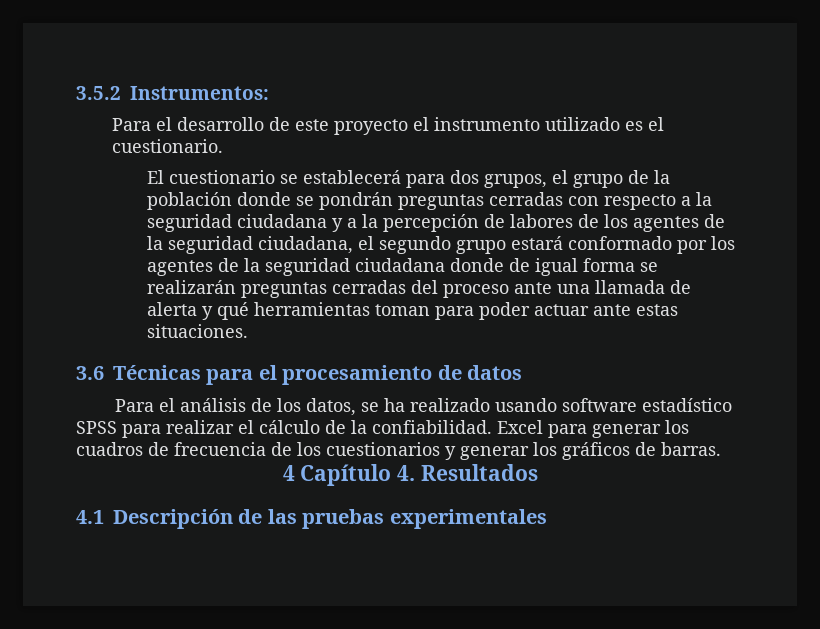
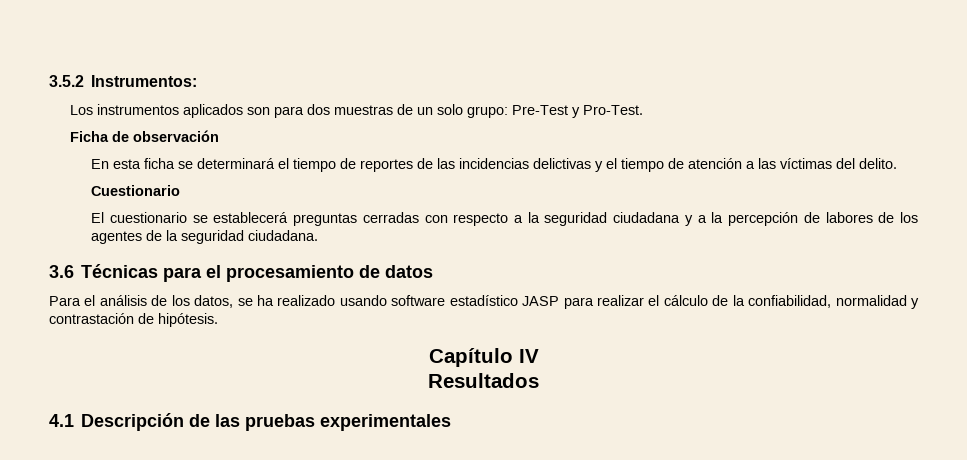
[111,117,664,135] [111,139,223,153] [147,170,671,188] [147,192,394,210] Para el desarrollo de este proyecto el instrumento utilizado es el cuestionario. // El cuestionario se establecerá para dos grupos, el grupo de la población donde se pondrán -> [70,104,644,118] [70,130,220,142] [91,158,898,172] [91,185,181,196] [91,212,289,223] Los instrumentos aplicados son para dos muestras de un solo grupo: Pre-Test y Pro-Test. // Ficha de observación // En esta ficha se determinará el tiempo de reportes de las incidencias delictivas y el tiempo de atención a las víctimas del delito. // Cuestionario // El cuestionario se establecerá
[258,236,736,254] [147,258,659,276] [147,280,692,298] [147,302,679,320] [147,324,249,338] ciudadana, el segundo grupo estará conformado por los agentes de la seguridad ciudadana donde de igual forma se realizarán preguntas cerradas del proceso ante una llamada de alerta y qué herramientas toman para poder actuar ante estas situaciones. -> [248,230,319,241] ciudadana.
[76,421,117,434] SPSS -> [522,296,560,306] JASP
[372,420,689,438] [76,442,721,460] [282,464,415,486] confiabilidad. Excel para generar los cuadros de frecuencia de los cuestionarios y generar los gráficos de barras. // 4 Capítulo 4. -> [748,295,920,309] [49,313,218,327] [428,348,539,367] confiabilidad, normalidad y contrastación de hipótesis. // Capítulo IV //

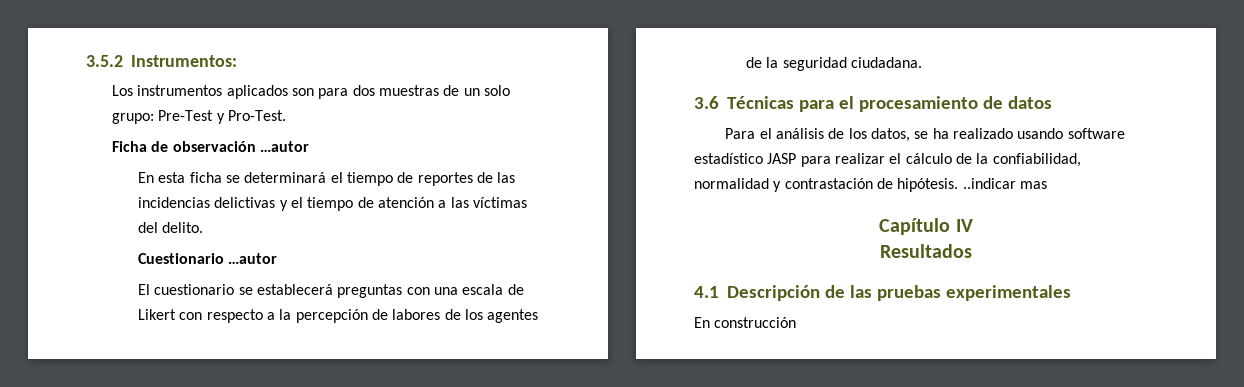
(220, 136) none -> [259,141,309,152] …autor
(181, 190) none -> [228,253,278,264] …autor
[362,212,693,226] cerradas con respecto a la seguridad ciudadana y -> [406,284,524,295] [138,309,263,323] con una escala de Likert con respecto
(218, 320) none -> [962,178,1047,189] ..indicar mas
(452, 422) none -> [694,317,797,328] // En construcción

